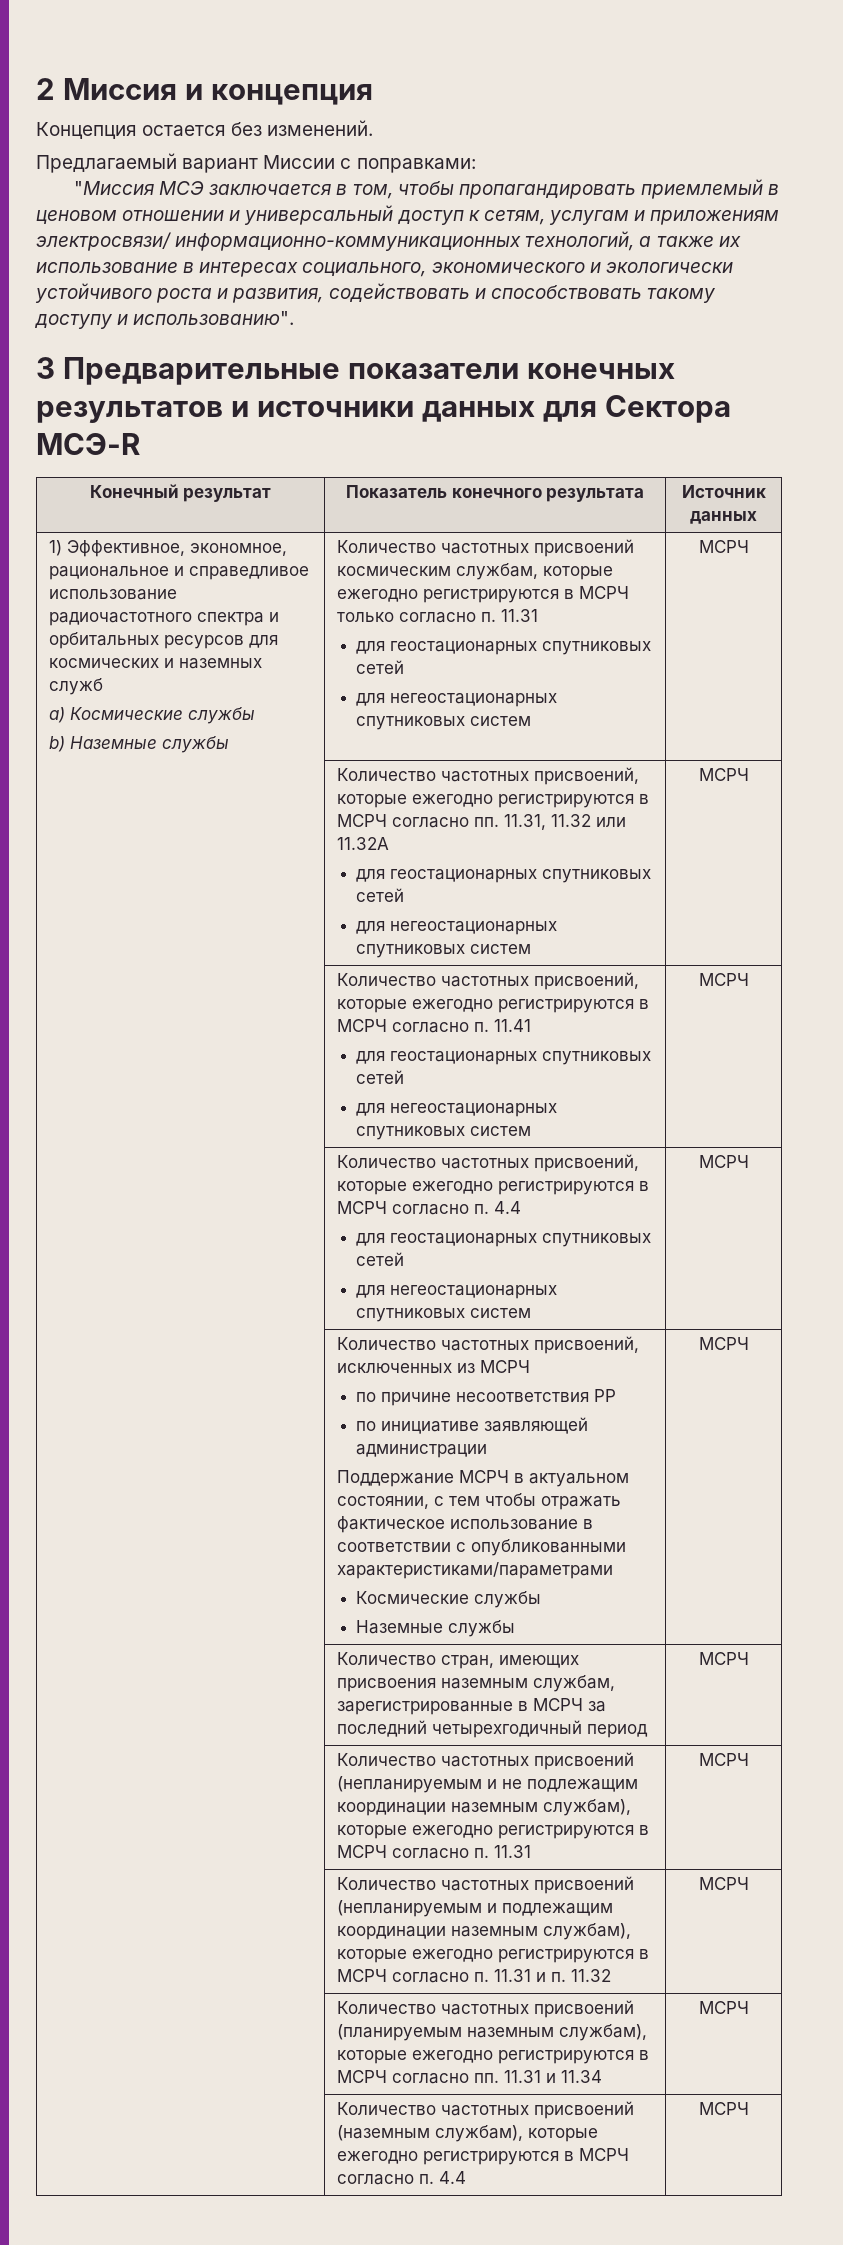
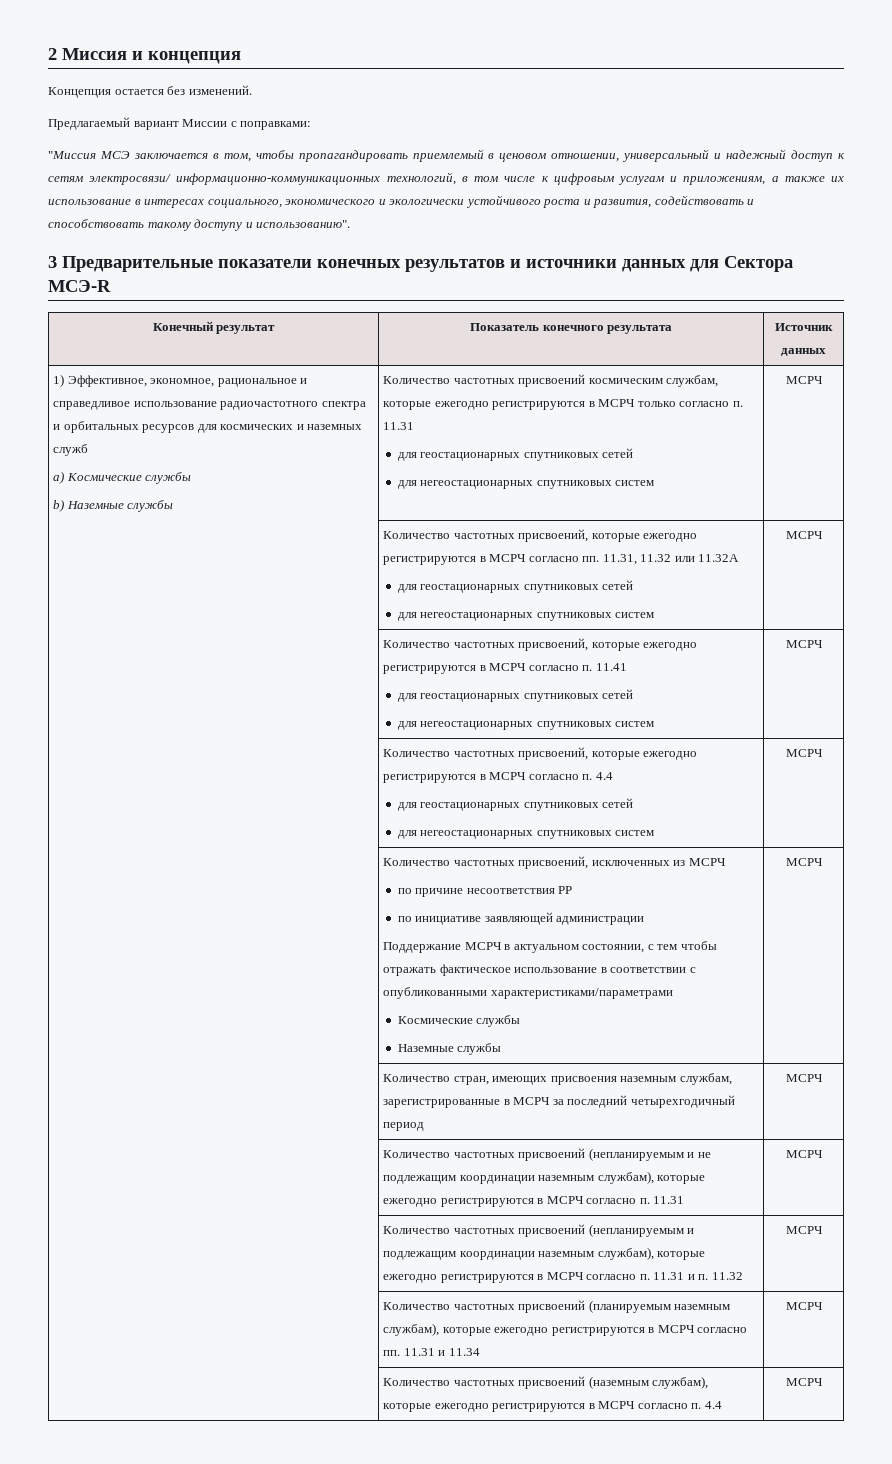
[122,205,780,225] [36,231,635,251] отношении и универсальный доступ к сетям, услугам и приложениям электросвязи/ информационно-коммуникационных технологий, -> [551,149,845,162] [48,172,766,185] отношении, универсальный и надежный доступ к сетям электросвязи/ информационно-коммуникационных технологий, в том числе к цифровым услугам и приложениям,

